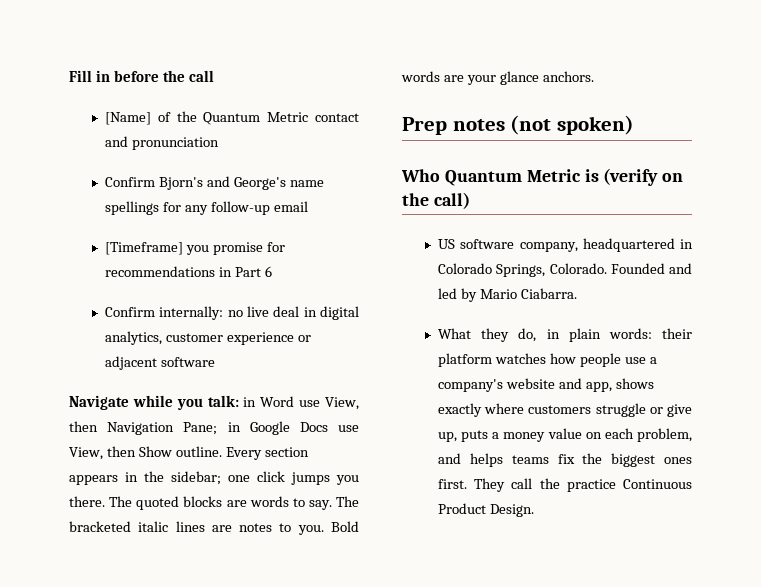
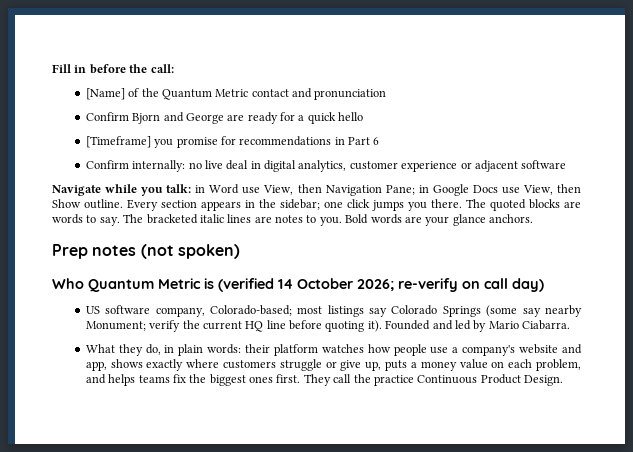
[188,70,214,82] call -> [150,64,174,73] call:
[158,176,324,190] [104,201,308,215] Bjorn's and George's name spellings for any follow-up email -> [132,112,364,124] Bjorn and George are ready for a quick hello
[603,168,684,186] [402,192,470,209] [437,238,693,252] [437,263,607,277] (verify on the call) // US software company, headquartered in Colorado Springs, Colorado. -> [218,278,544,292] [85,305,582,317] [85,320,382,332] (verified 14 October 2026; re-verify on call day) // US software company, Colorado-based; most listings say Colorado Springs (some say nearby Monument; verify the current HQ line before quoting it).

